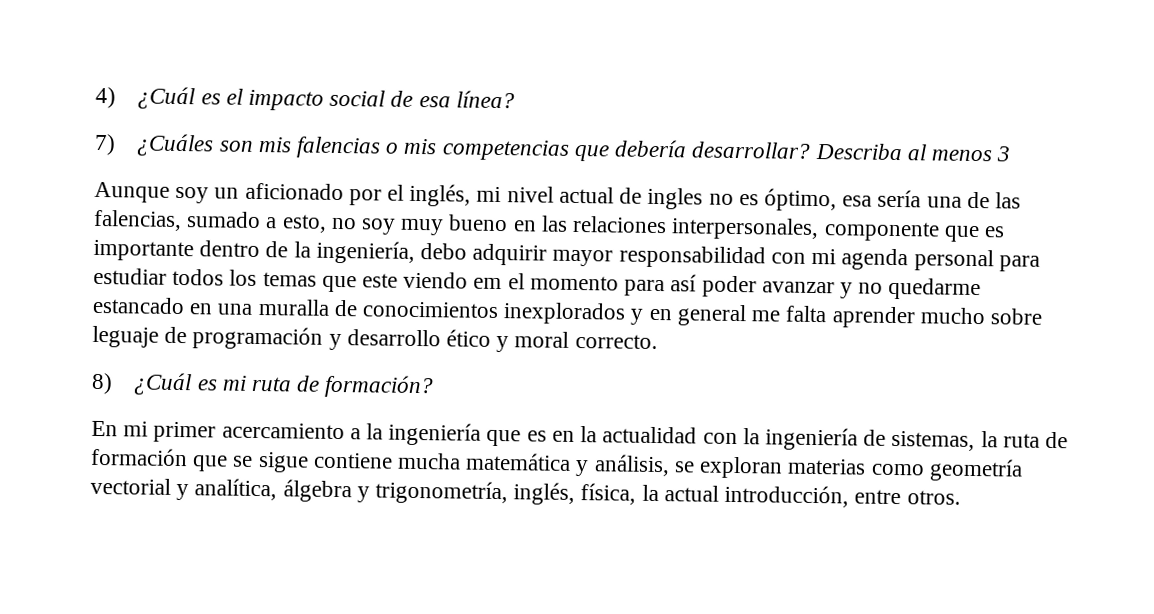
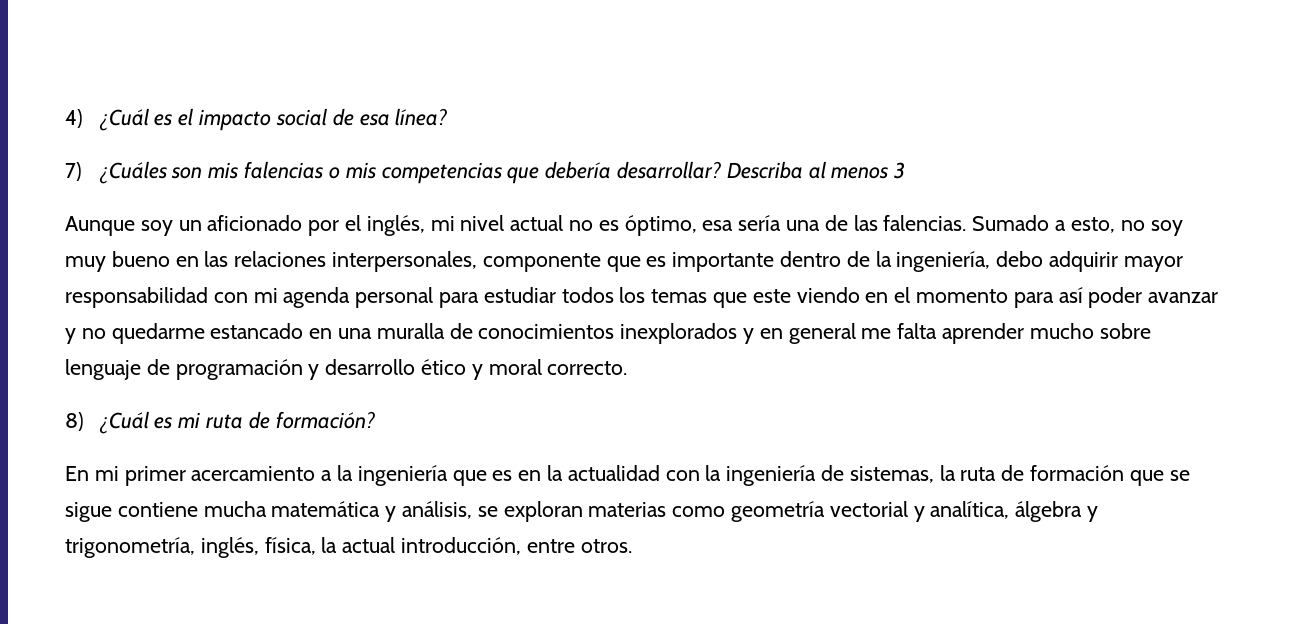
[619,187,704,210] de ingles -> (564, 223) none
[93,209,262,232] falencias, sumado -> [883,215,1050,231] falencias. Sumado
[473,277,503,290] em -> [865,292,889,303] en
[92,325,159,348] leguaje -> [65,359,141,380] lenguaje

